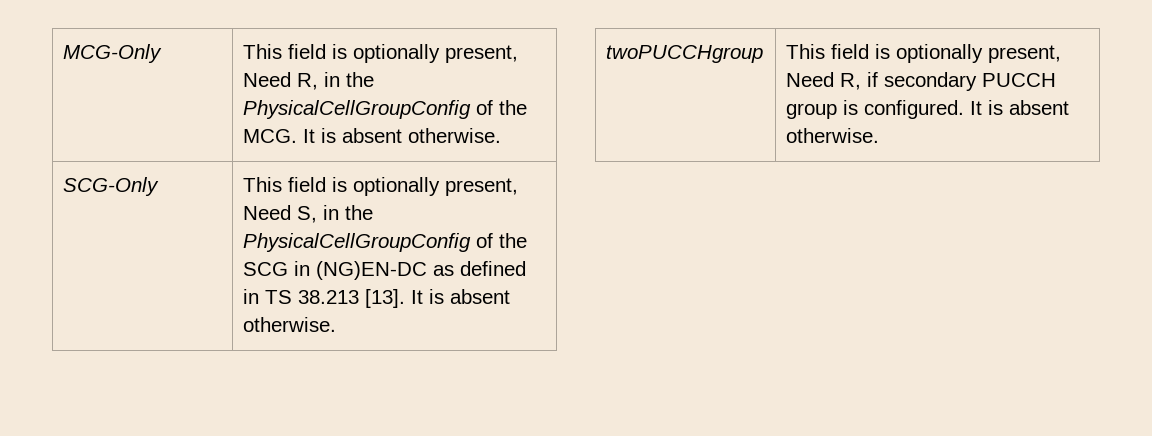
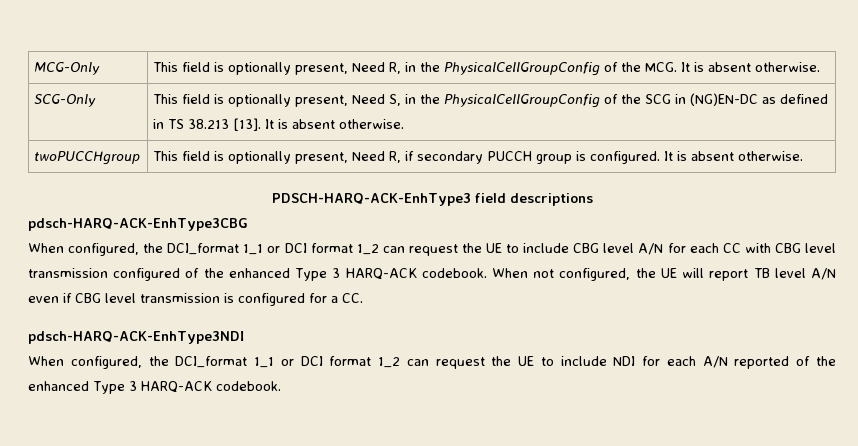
(880, 135) none -> [271,193,593,206] [28,218,248,231] [28,243,836,256] [28,268,836,281] [28,293,363,306] [28,331,244,344] [28,356,837,369] [28,381,281,394] // PDSCH-HARQ-ACK-EnhType3 field descriptions // pdsch-HARQ-ACK-EnhType3CBG // When configured, the DCI_format 1_1 or DCI format 1_2 can request the UE to include CBG level A/N for each CC with CBG level transmission configured of the enhanced Type 3 HARQ-ACK codebook. When not configured, the UE will report TB level A/N even if CBG level transmission is configured for a CC. // pdsch-HARQ-ACK-EnhType3NDI // When configured, the DCI_format 1_1 or DCI format 1_2 can request the UE to include NDI for each A/N reported of the enhanced Type 3 HARQ-ACK codebook.

